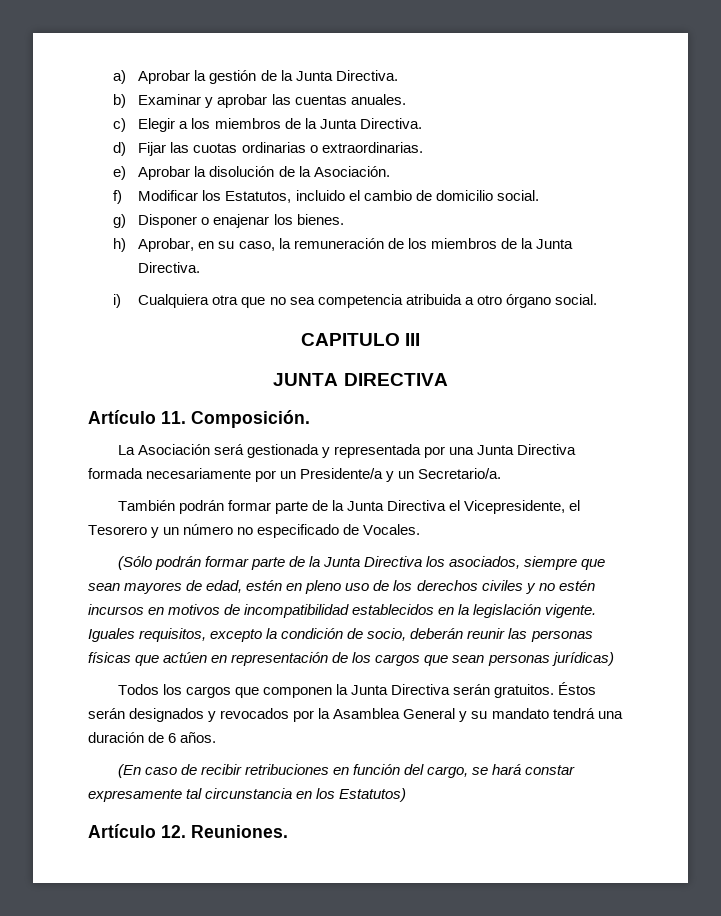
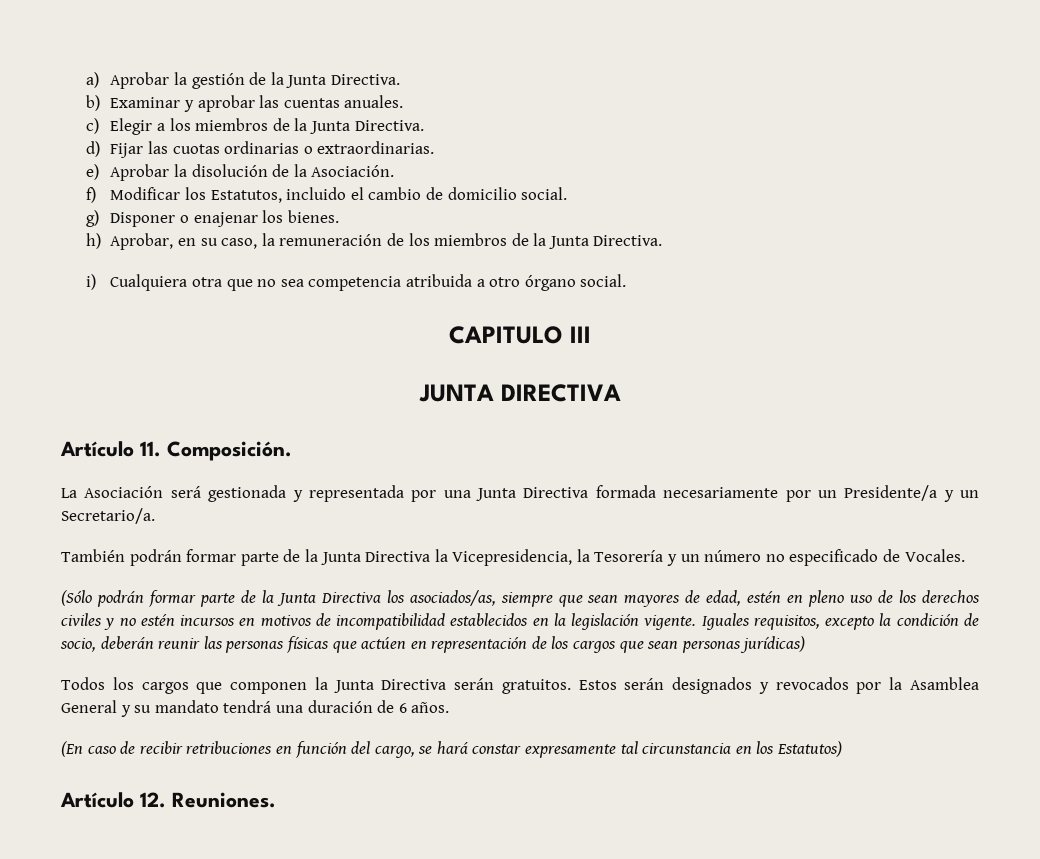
[449,500,581,514] [88,525,147,535] el Vicepresidente, el Tesorero -> [434,549,664,566] la Vicepresidencia, la Tesorería
[449,556,521,569] asociados, -> [409,590,496,606] asociados/as,
[558,682,597,695] Éstos -> [578,680,617,690] Estos

